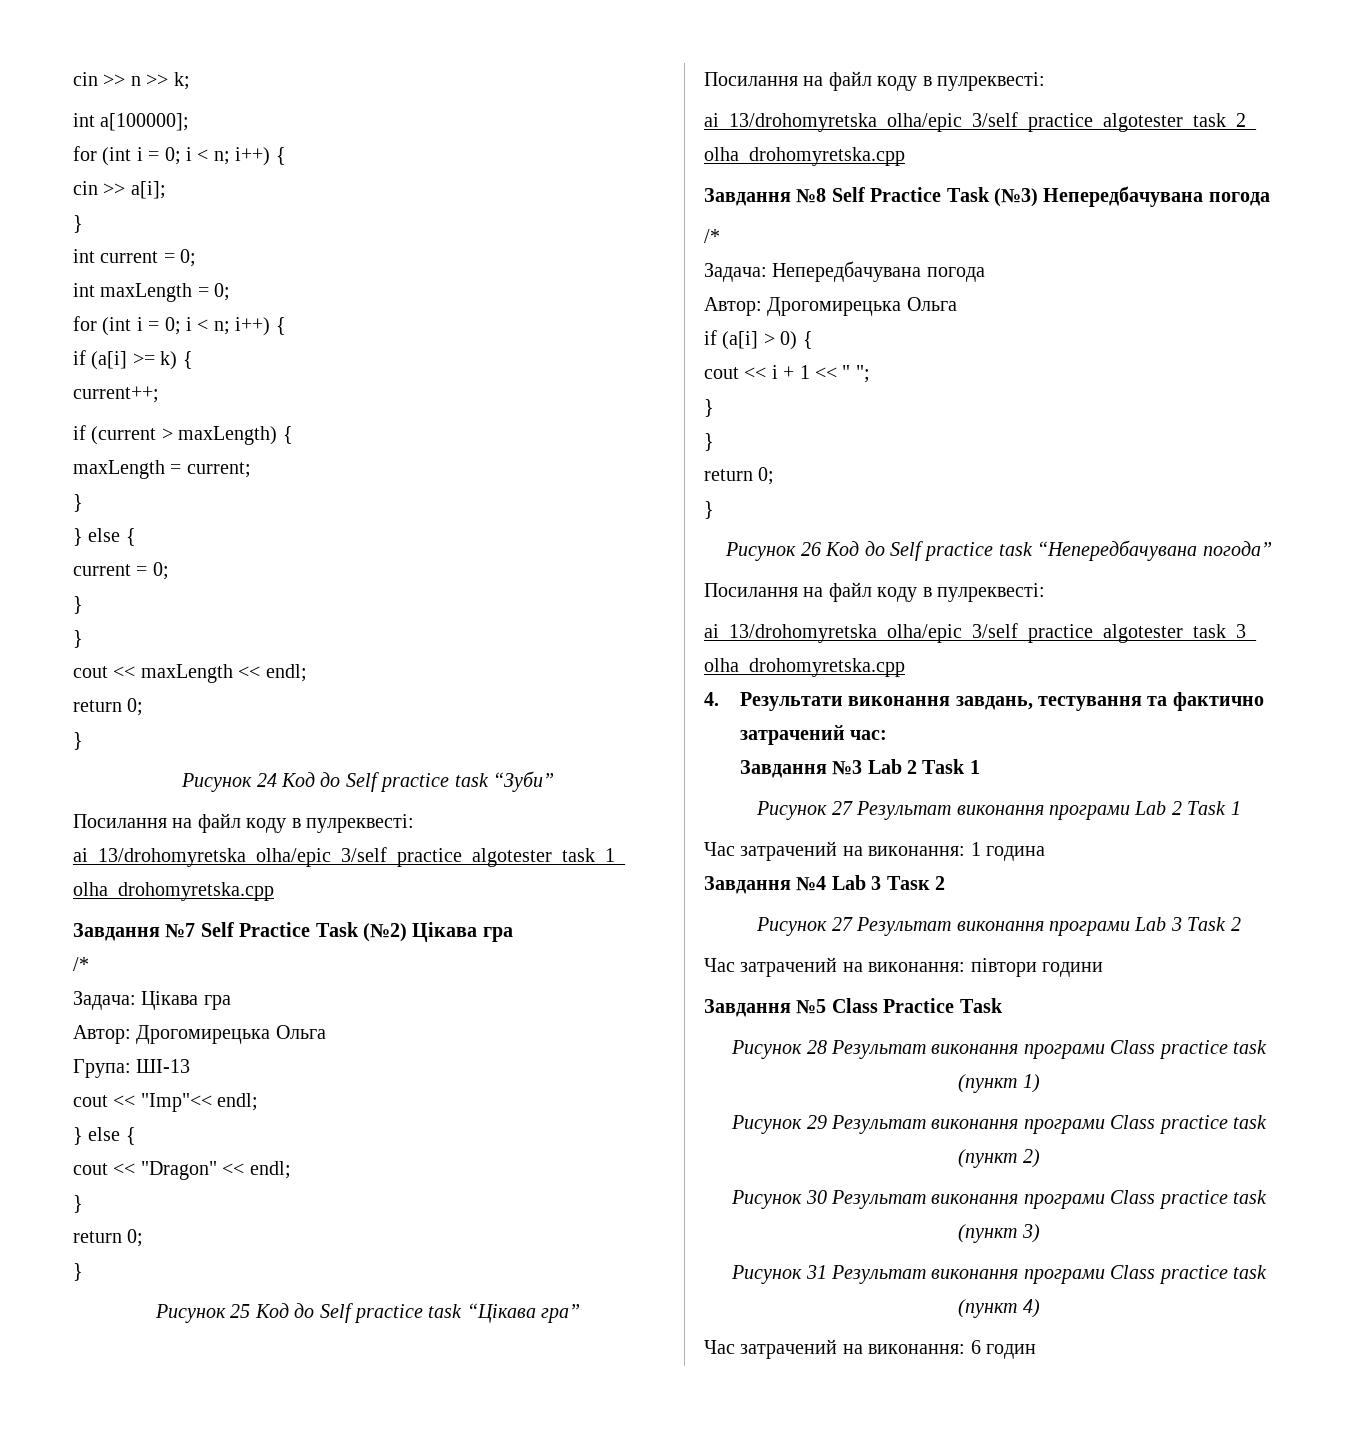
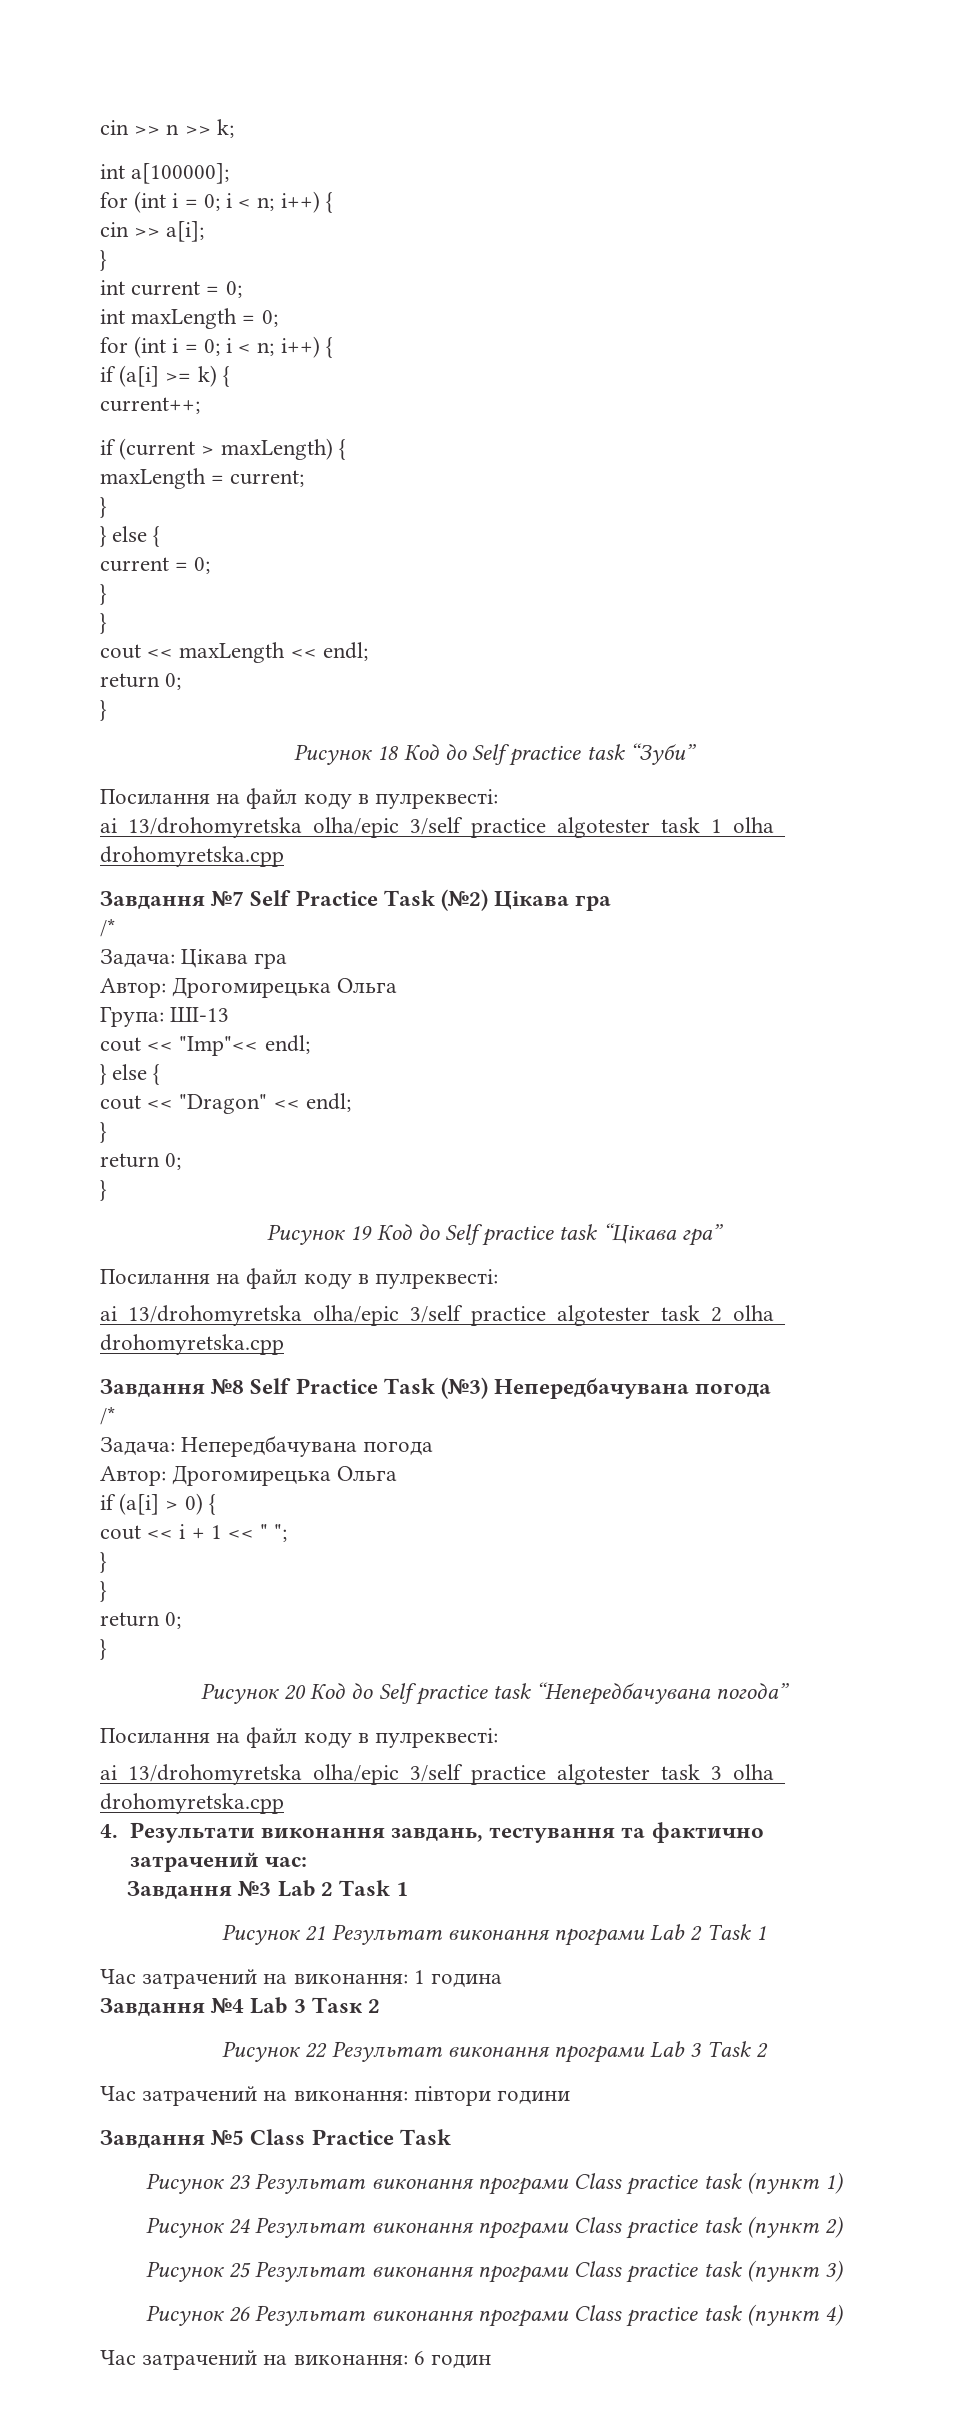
[256,773,277,787] 24 -> [377,745,400,760] 18
[230,1304,251,1318] 25 -> [350,1225,374,1240] 19
[800,542,821,556] 26 -> [283,1685,306,1700] 20
[831,801,853,815] 27 -> [305,1925,326,1941] 21
[831,917,853,931] 27 -> [305,2043,328,2058] 22
[806,1040,827,1054] 28 -> [229,2175,251,2190] 23
[806,1115,827,1129] 29 -> [229,2218,251,2234] 24
[805,1190,827,1204] 30 -> [229,2262,252,2278] 25
[805,1265,827,1279] 31 -> [229,2306,251,2322] 26

